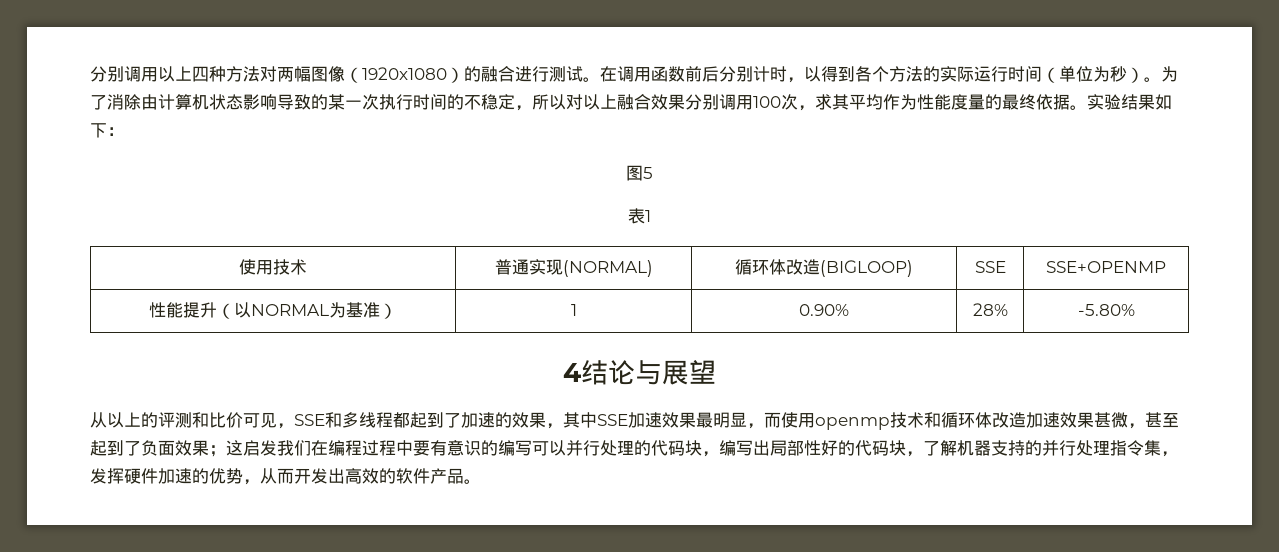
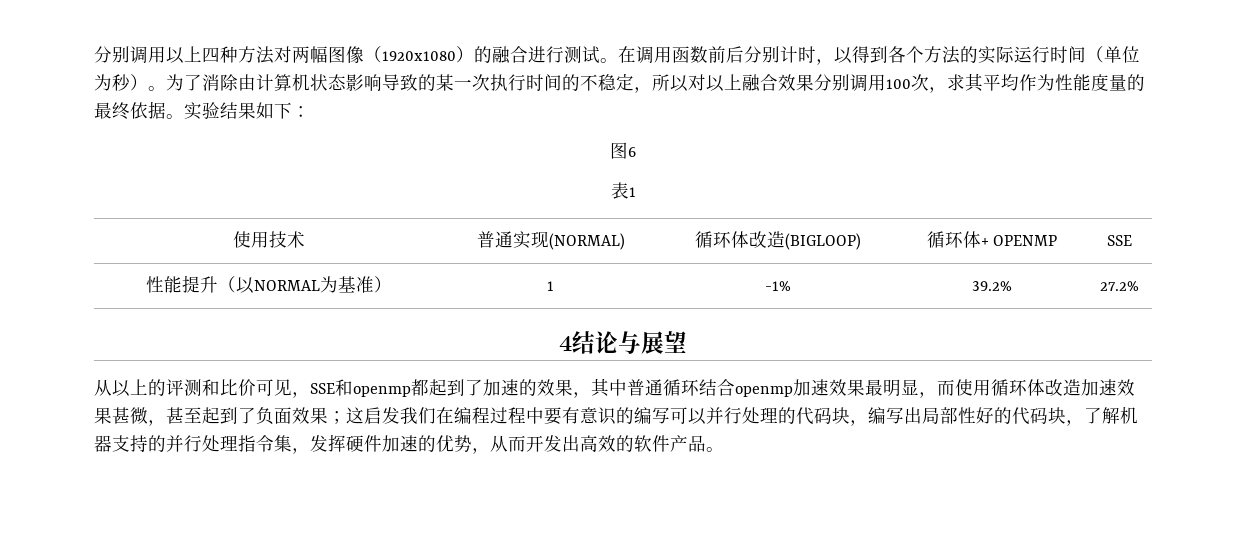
[643,167,653,179] 5 -> [628,147,636,157] 6
[974,261,1006,273] [1046,261,1166,273] | SSE | SSE+OPENMP -> [926,231,1058,248] [1106,235,1132,246] | 循环体+ OPENMP | SSE
[799,304,849,316] [972,303,1008,316] [1077,304,1135,316] 0.90% | 28% | -5.80% -> [764,281,791,291] [972,281,1012,291] [1099,281,1139,291] -1% | 39.2% | 27.2%
[342,412,393,428] 多线程 -> [353,386,411,397] openmp
[597,414,628,426] SSE -> [627,379,793,397] 普通循环结合openmp
[815,412,941,430] openmp技术和 -> (991, 387) none

